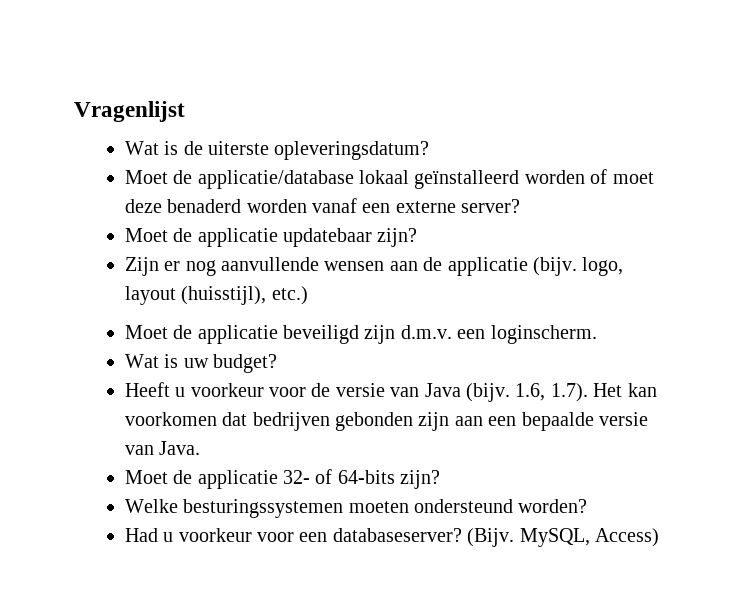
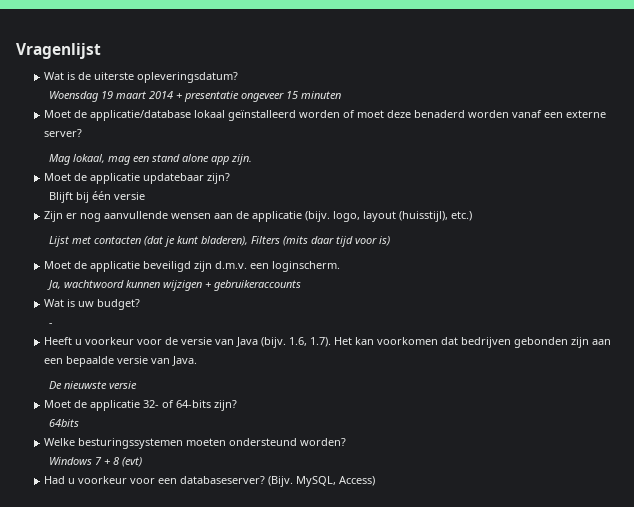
(430, 150) none -> [48,91,341,102] // Woensdag 19 maart 2014 + presentatie ongeveer 15 minuten
(521, 206) none -> [48,154,252,165] // Mag lokaal, mag een stand alone app zijn.
(418, 237) none -> [48,191,145,203] // Blijft bij één versie
(308, 295) none -> [48,236,390,247] // Lijst met contacten (dat je kunt bladeren), Filters (mits daar tijd voor is)
(597, 334) none -> [46,280,301,291] // Ja, wachtwoord kunnen wijzigen + gebruikeraccounts
(278, 363) none -> [48,323,53,326] // -
(201, 448) none -> [48,381,137,389] // De nieuwste versie
(441, 479) none -> [48,419,79,427] // 64bits
(588, 506) none -> [48,457,142,467] // Windows 7 + 8 (evt)

